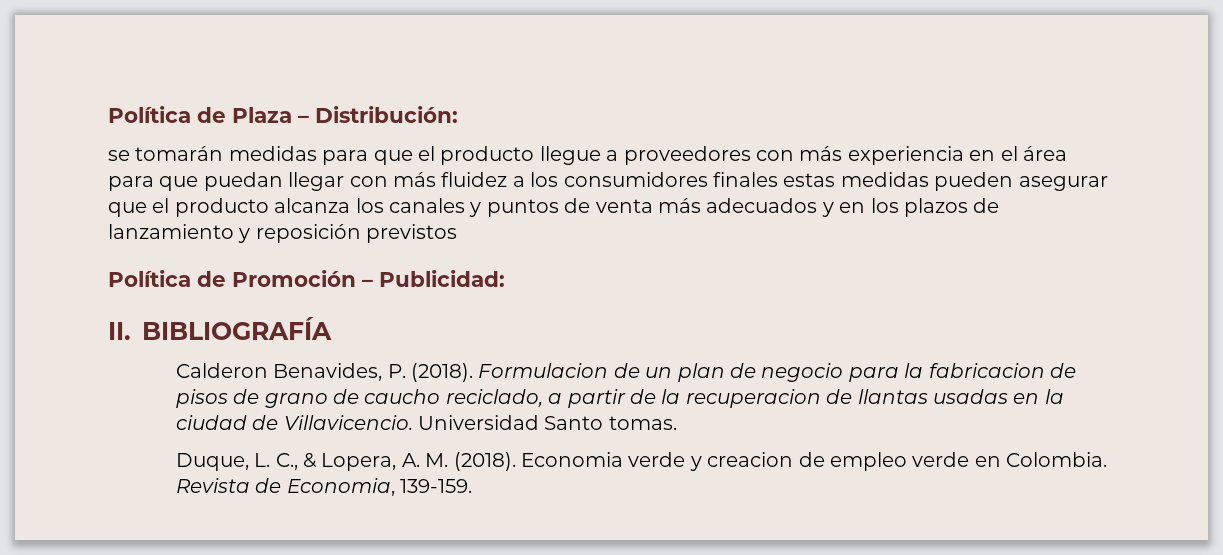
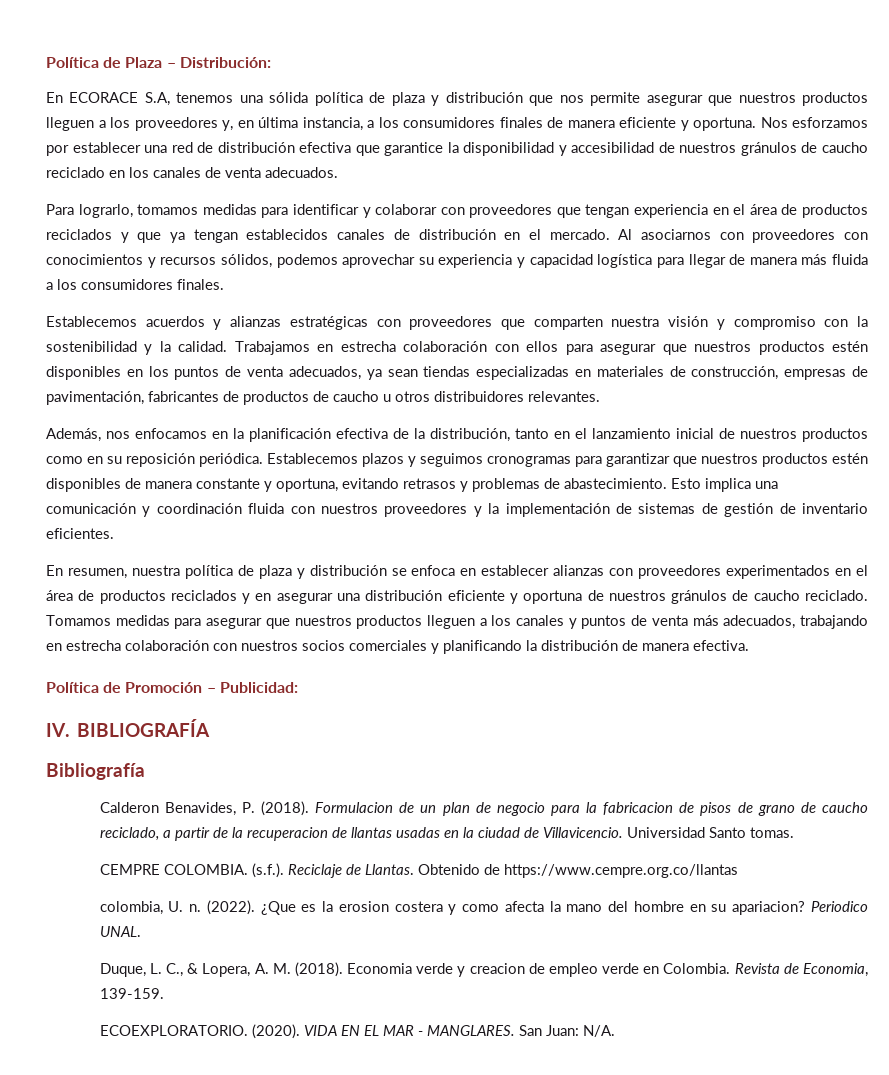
[108,146,1067,165] [108,172,1108,191] [108,198,351,217] se tomarán medidas para que el producto llegue a proveedores con más experiencia en el área para que puedan llegar con más fluidez a los consumidores finales estas medidas pueden asegurar que el producto alcanza -> [46,92,869,106] [46,117,868,131] [46,142,868,156] [46,167,338,178] [46,204,869,218] [46,229,868,243] [46,254,868,268] [46,279,224,290] [46,316,868,330] [46,341,868,355] [46,366,868,380] [46,391,600,405] [46,428,868,442] [46,453,868,467] [46,478,778,492] [46,503,868,517] [46,528,114,539] [46,565,869,579] [46,590,868,604] [46,615,487,629] En ECORACE S.A, tenemos una sólida política de plaza y distribución que nos permite asegurar que nuestros productos lleguen a los proveedores y, en última instancia, a los consumidores finales de manera eficiente y oportuna. Nos esforzamos por establecer una red de distribución efectiva que garantice la disponibilidad y accesibilidad de nuestros gránulos de caucho reciclado en los canales de venta adecuados. // Para lograrlo, tomamos medidas para identificar y colaborar con proveedores que tengan experiencia en el área de productos reciclados y que ya tengan establecidos canales de distribución en el mercado. Al asociarnos con proveedores con conocimientos y recursos sólidos, podemos aprovechar su experiencia y capacidad logística para llegar de manera más fluida a los consumidores finales. // Establecemos acuerdos y alianzas estratégicas con proveedores que comparten nuestra visión y compromiso con la sostenibilidad y la calidad. Trabajamos en estrecha colaboración con ellos para asegurar que nuestros productos estén disponibles en los puntos de venta adecuados, ya sean tiendas especializadas en materiales de construcción, empresas de pavimentación, fabricantes de productos de caucho u otros distribuidores relevantes. // Además, nos enfocamos en la planificación efectiva de la distribución, tanto en el lanzamiento inicial de nuestros productos como en su reposición periódica. Establecemos plazos y seguimos cronogramas para garantizar que nuestros productos estén disponibles de manera constante y oportuna, evitando retrasos y problemas de abastecimiento. Esto implica una comunicación y coordinación fluida con nuestros proveedores y la implementación de sistemas de gestión de inventario eficientes. // En resumen, nuestra política de plaza y distribución se enfoca en establecer alianzas con proveedores experimentados en el área de productos reciclados y en asegurar una distribución eficiente y oportuna de nuestros gránulos de caucho reciclado. Tomamos medidas para asegurar que nuestros productos lleguen a
[706,198,1000,217] [108,224,458,243] adecuados y en los plazos de lanzamiento y reposición previstos -> [723,615,869,629] [46,640,749,654] adecuados, trabajando en estrecha colaboración con nuestros socios comerciales y planificando la distribución de manera efectiva.
[108,322,131,340] II. -> [46,723,70,737] IV.
(332, 328) none -> [46,763,145,780] // Bibliografía
(677, 423) none -> [99,863,738,878] [99,900,868,915] [99,926,141,937] // CEMPRE COLOMBIA. (s.f.). Reciclaje de Llantas. Obtenido de https://www.cempre.org.co/llantas // colombia, U. n. (2022). ¿Que es la erosion costera y como afecta la mano del hombre en su apariacion? Periodico UNAL.
(472, 486) none -> [99,1024,615,1039] // ECOEXPLORATORIO. (2020). VIDA EN EL MAR - MANGLARES. San Juan: N/A.

